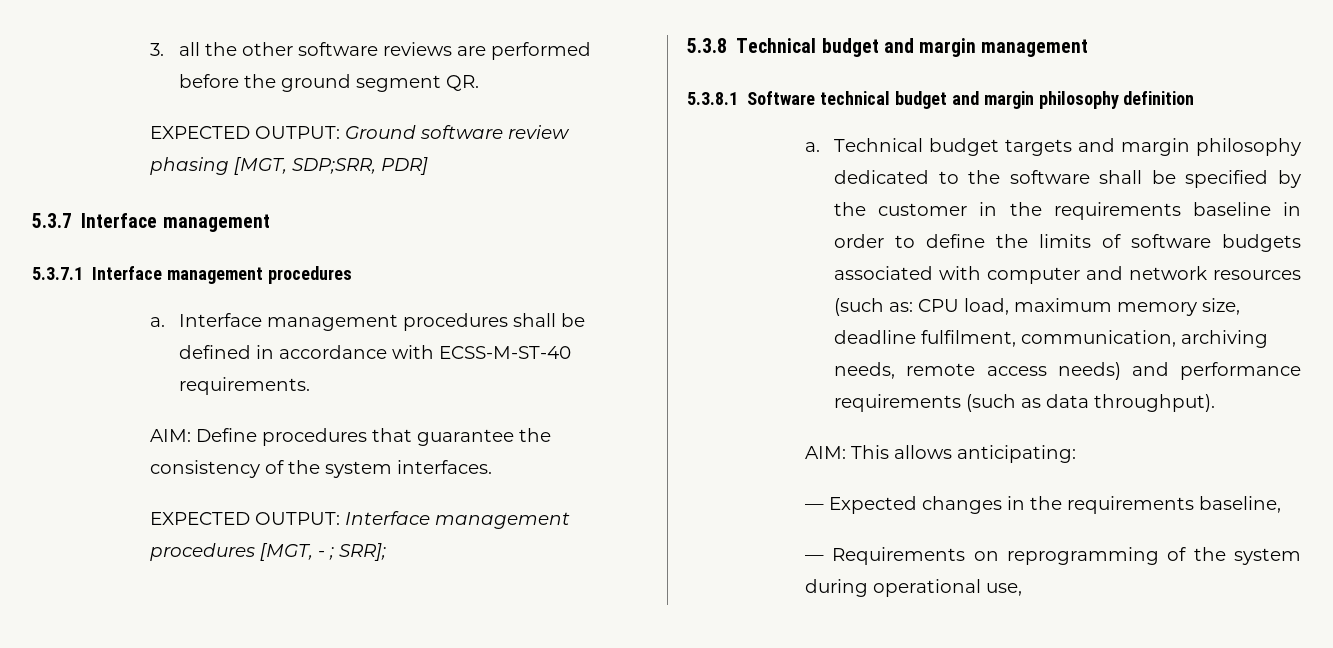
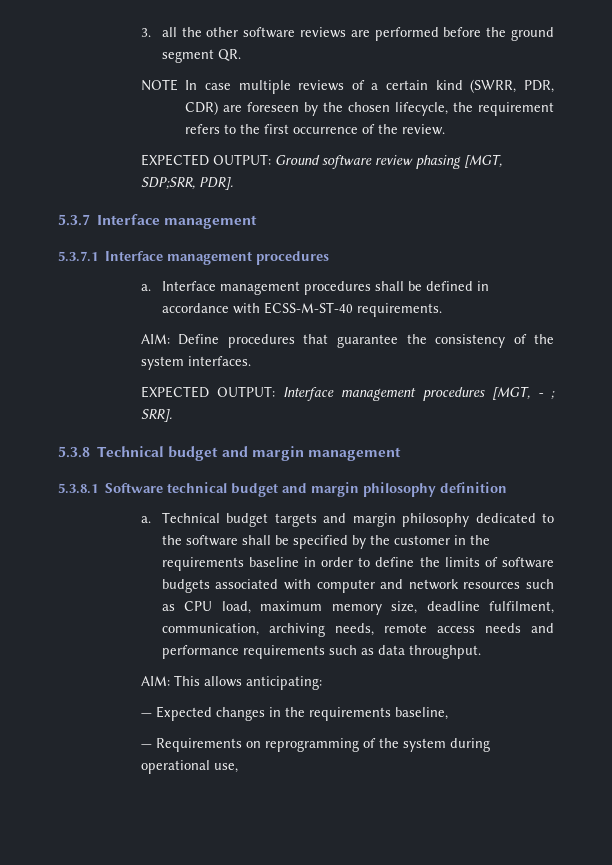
(480, 83) none -> [140,79,554,94] [185,101,554,116] [185,124,446,135] // NOTE In case multiple reviews of a certain kind (SWRR, PDR, CDR) are foreseen by the chosen lifecycle, the requirement refers to the first occurrence of the review.
[380,157,428,175] PDR] -> [198,177,233,190] PDR].
[338,543,386,561] SRR]; -> [140,409,172,422] SRR].
[834,298,914,316] (such as: -> [526,579,554,589] [161,604,175,611] such as
[1057,362,1121,380] needs) -> [484,623,521,633] needs
[966,394,1017,412] (such -> [328,645,357,655] such
[1094,394,1216,412] throughput). -> [408,645,481,659] throughput.

